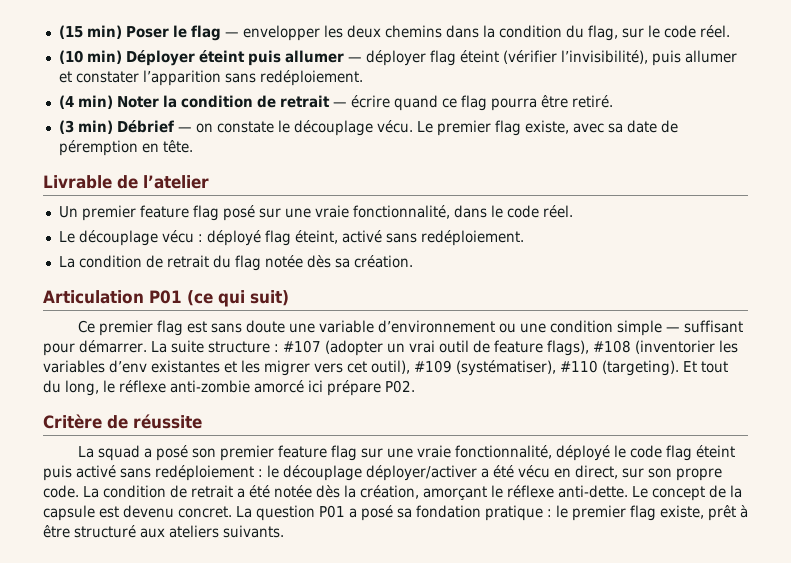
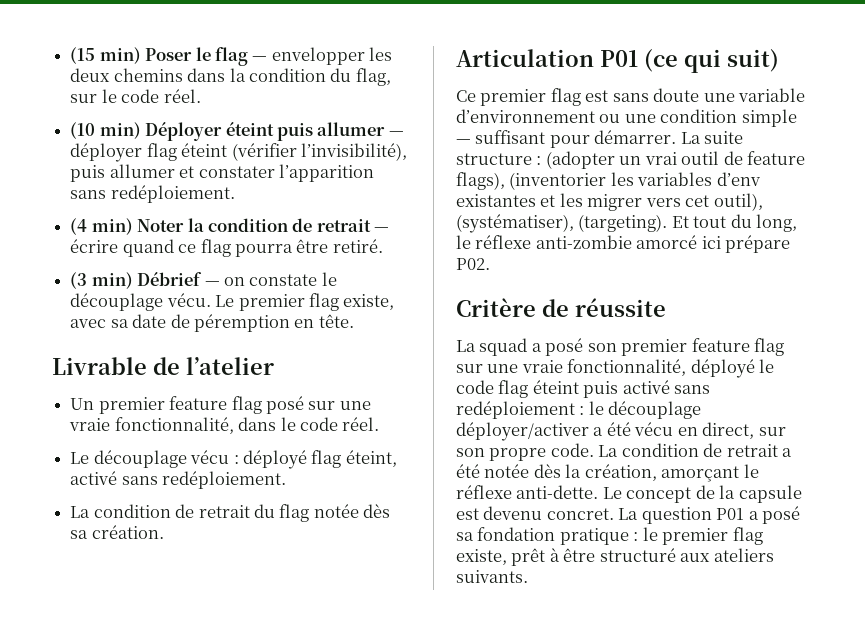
[282,340,321,353] #107 -> (542, 160) none
[592,340,631,353] #108 -> (505, 181) none
[414,360,598,376] #109 (systématiser), #110 -> [456,214,574,233] (systématiser),

